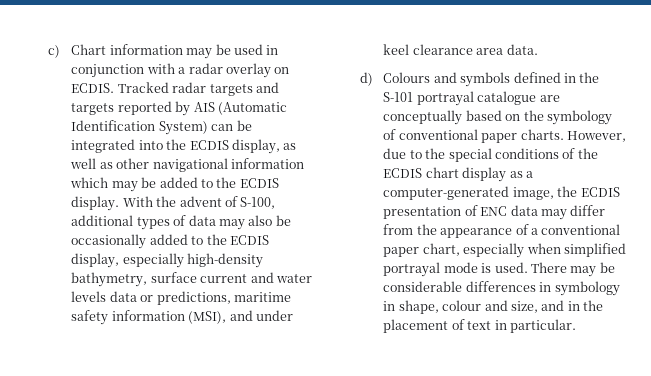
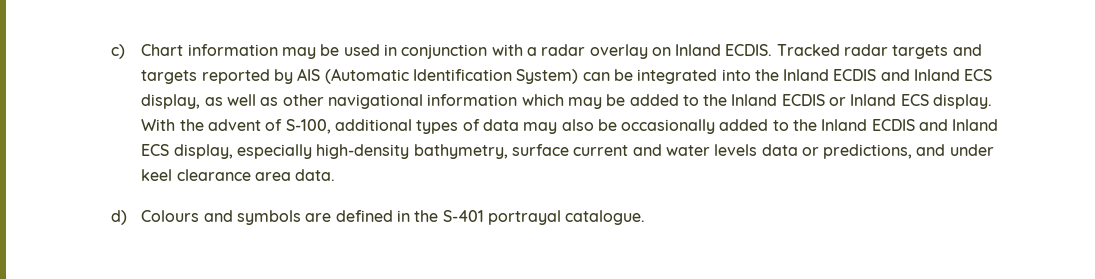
(290, 70) none -> [675,44,722,56] Inland
[189,140,229,150] ECDIS -> [783,69,993,81] Inland ECDIS and Inland ECS
[239,178,279,188] ECDIS -> [731,94,929,106] Inland ECDIS or Inland ECS
[229,235,269,245] ECDIS -> [821,119,999,131] [141,144,170,156] Inland ECDIS and Inland ECS
[233,292,291,302] [71,310,227,325] maritime safety information (MSI), -> (913, 151) none
(511, 79) none -> [305,213,332,222] are
[383,91,560,106] [383,110,612,125] [383,129,626,143] [383,148,598,162] [383,167,533,182] [383,186,620,200] [383,205,606,220] [383,224,621,238] [383,243,626,258] [383,262,615,277] [383,281,620,296] [383,300,604,314] [383,319,576,333] S-101 portrayal catalogue are conceptually based on the symbology of conventional paper charts. However, due to the special conditions of the ECDIS chart display as a computer-generated image, the ECDIS presentation of ENC data may differ from the appearance of a conventional paper chart, especially when simplified portrayal mode is used. There may be considerable differences in symbology in shape, colour and size, and in the placement of text in particular. -> [442,210,646,225] S-401 portrayal catalogue.

